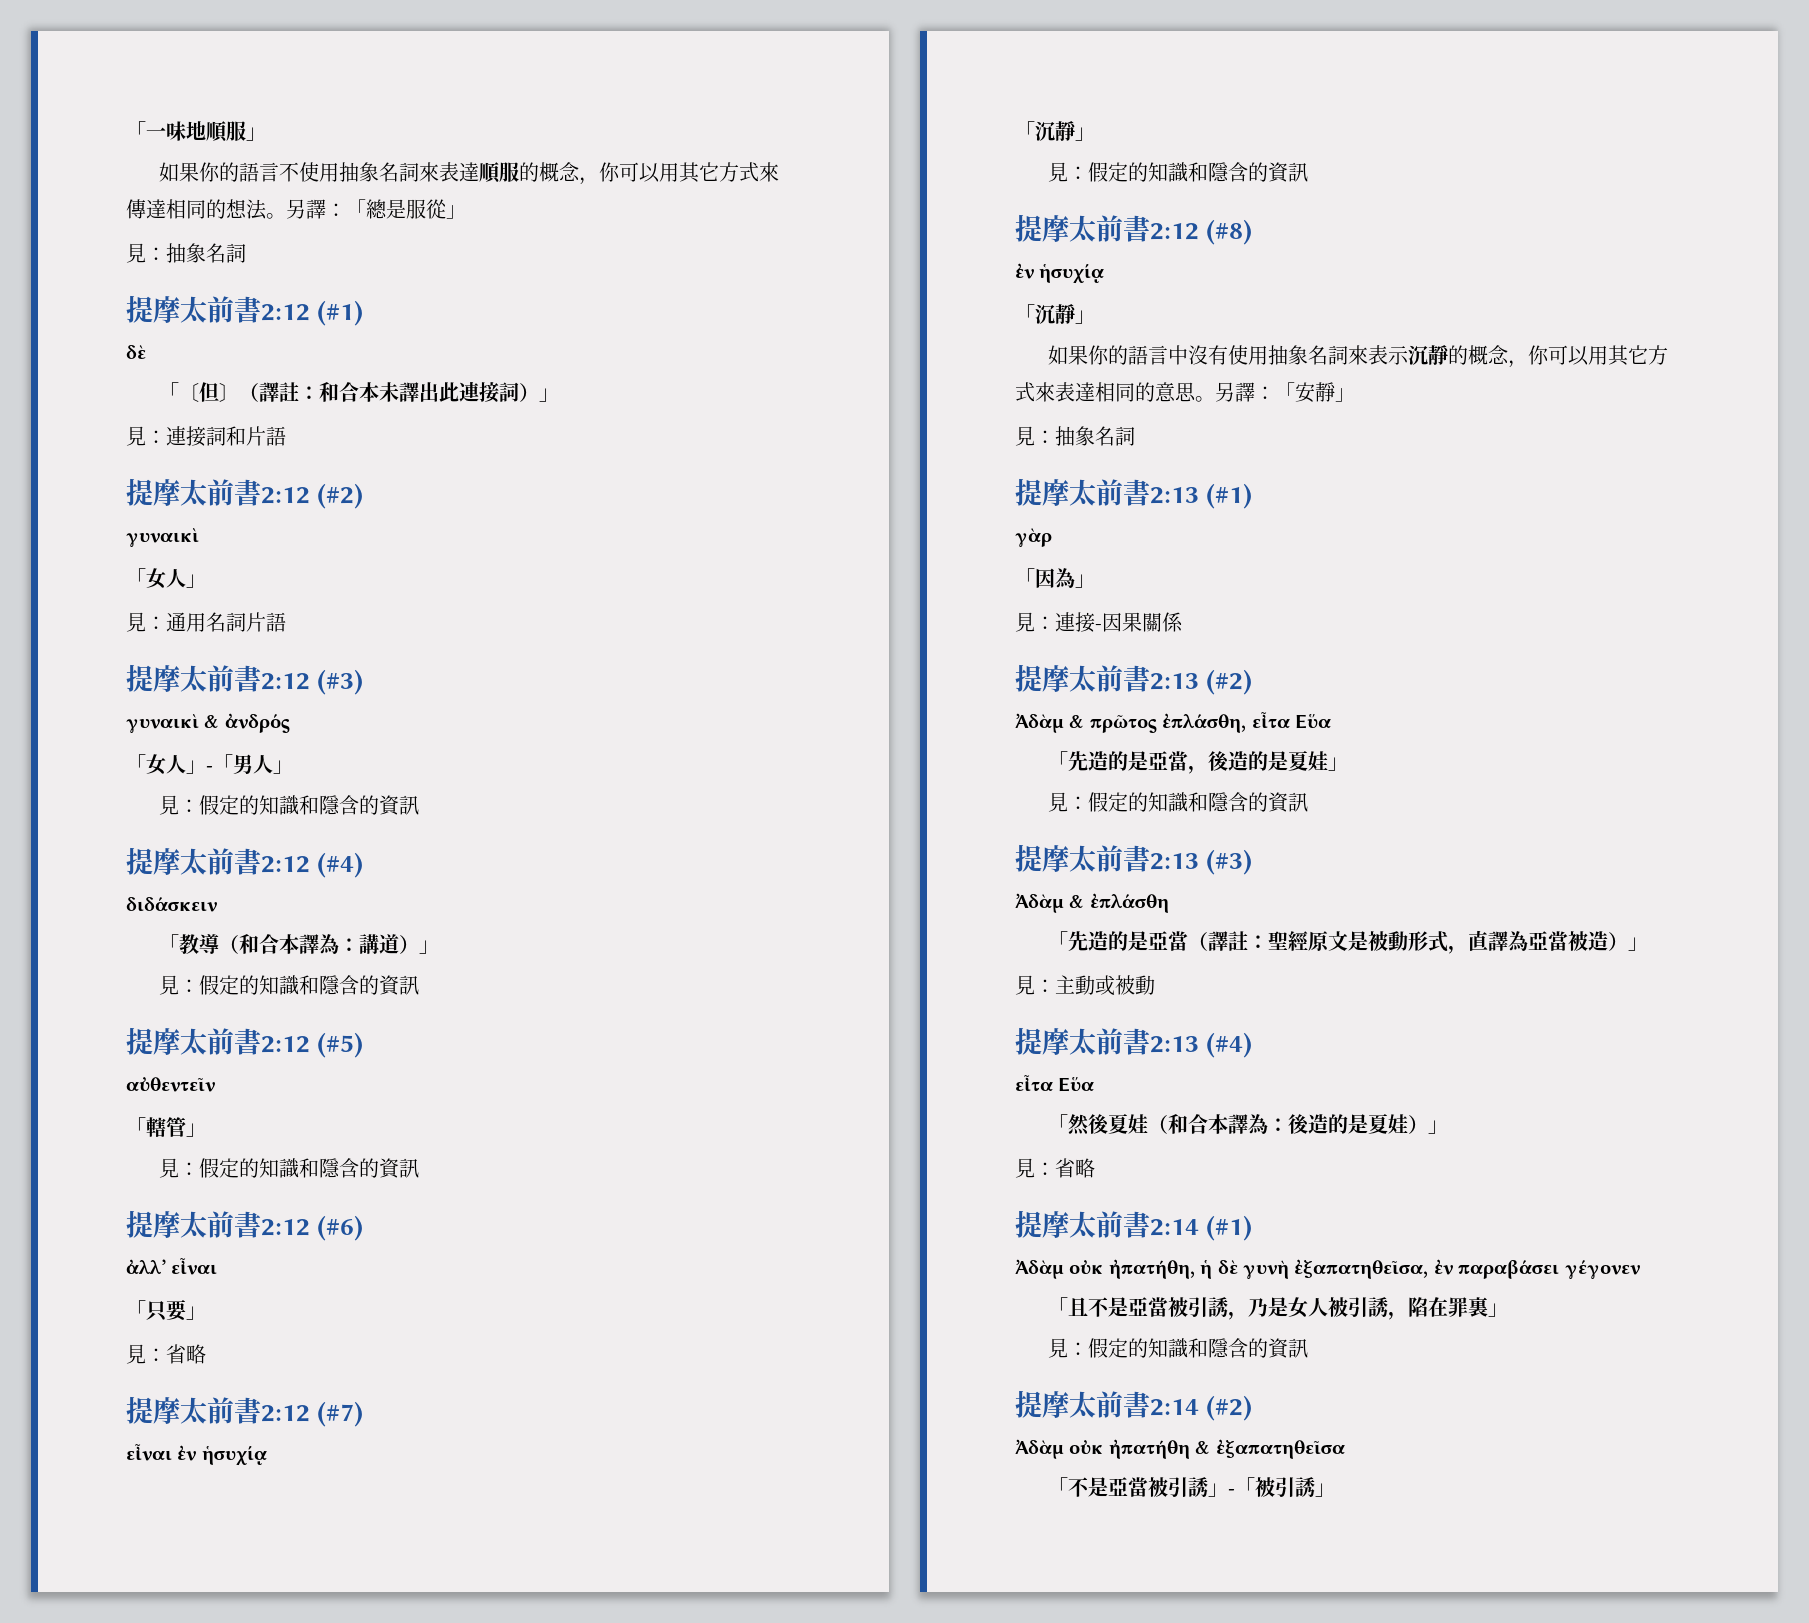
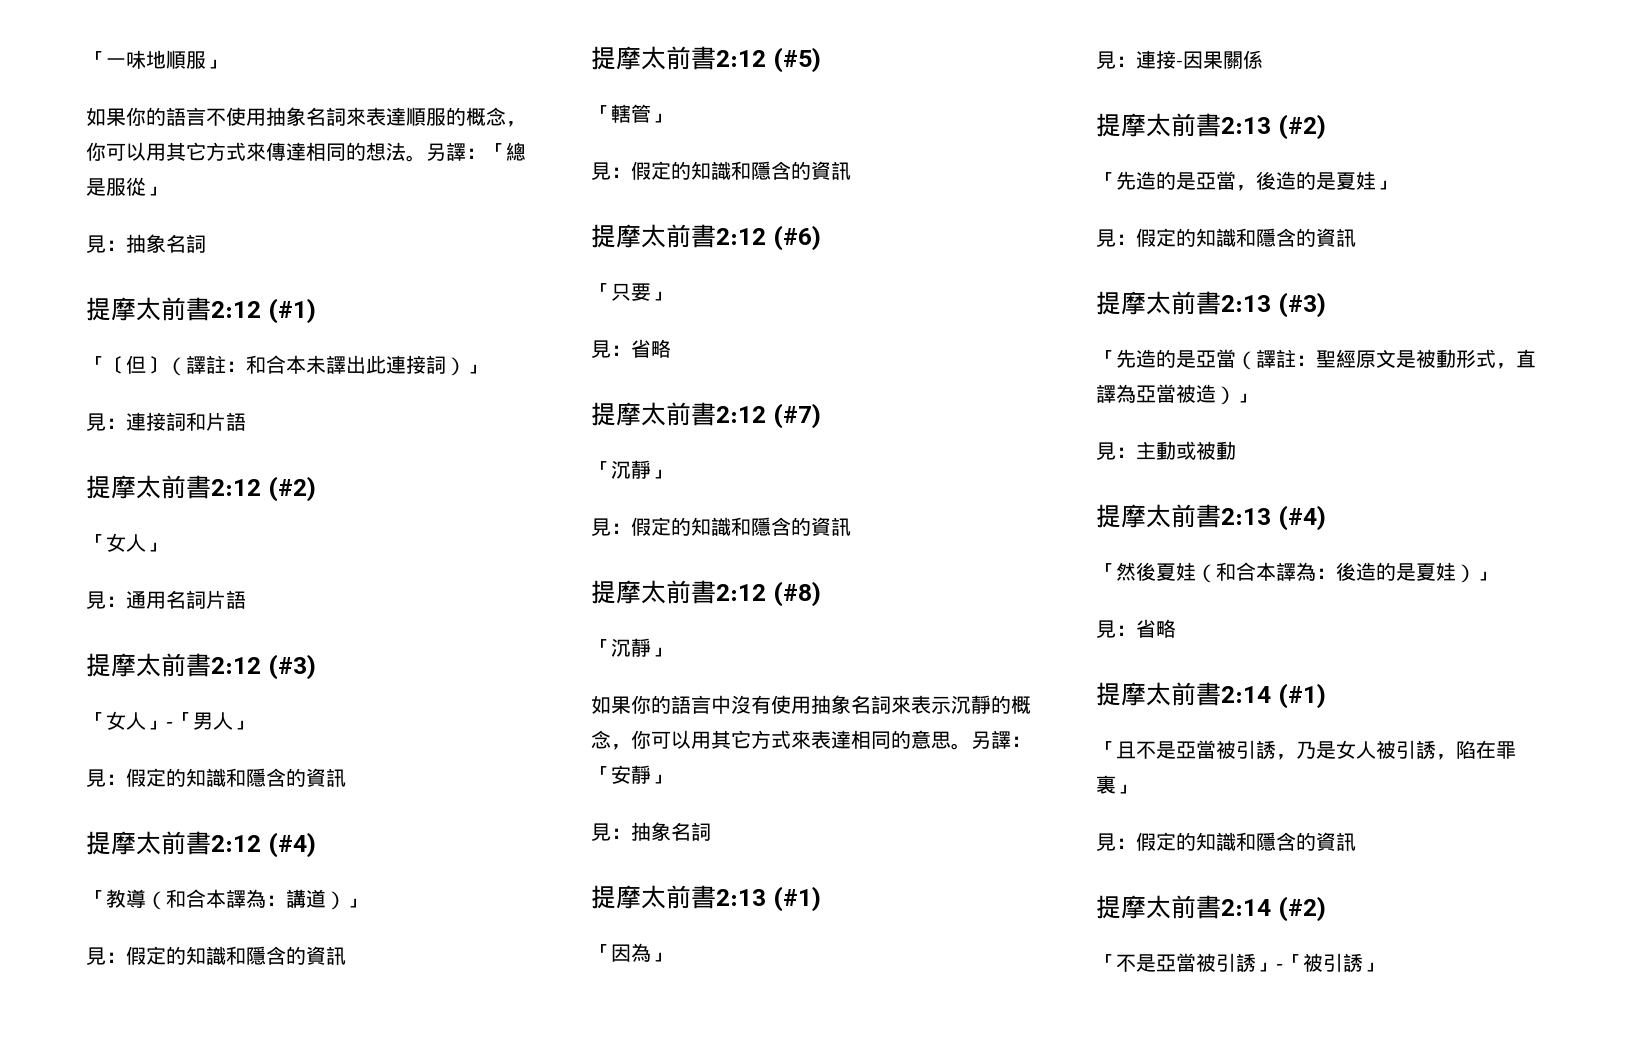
[126,345,146,359] // δὲ -> (316, 311) none
[126,528,199,547] // γυναικὶ -> (316, 489) none
[126,713,290,733] // γυναικὶ & ἀνδρός -> (316, 667) none
[126,897,217,912] // διδάσκειν -> (316, 845) none
[126,1077,215,1092] // αὐθεντεῖν -> (821, 60) none
[126,1258,218,1275] // ἀλλ’ εἶναι -> (821, 238) none
[126,1444,267,1466] // εἶναι ἐν ἡσυχίᾳ -> (821, 416) none
[1015,263,1105,284] // ἐν ἡσυχίᾳ -> (821, 594) none
[1015,528,1052,547] // γὰρ -> (821, 899) none
[1015,712,1331,733] // Ἀδὰμ & πρῶτος ἐπλάσθη, εἶτα Εὕα -> (1326, 127) none
[1015,893,1169,913] // Ἀδὰμ & ἐπλάσθη -> (1326, 305) none
[1015,1075,1095,1092] // εἶτα Εὕα -> (1326, 518) none
[1015,1259,1640,1279] // Ἀδὰμ οὐκ ἠπατήθη, ἡ δὲ γυνὴ ἐξαπατηθεῖσα, ἐν παραβάσει γέγονεν -> (1326, 696) none
[1015,1439,1345,1459] // Ἀδὰμ οὐκ ἠπατήθη & ἐξαπατηθεῖσα -> (1326, 909) none

